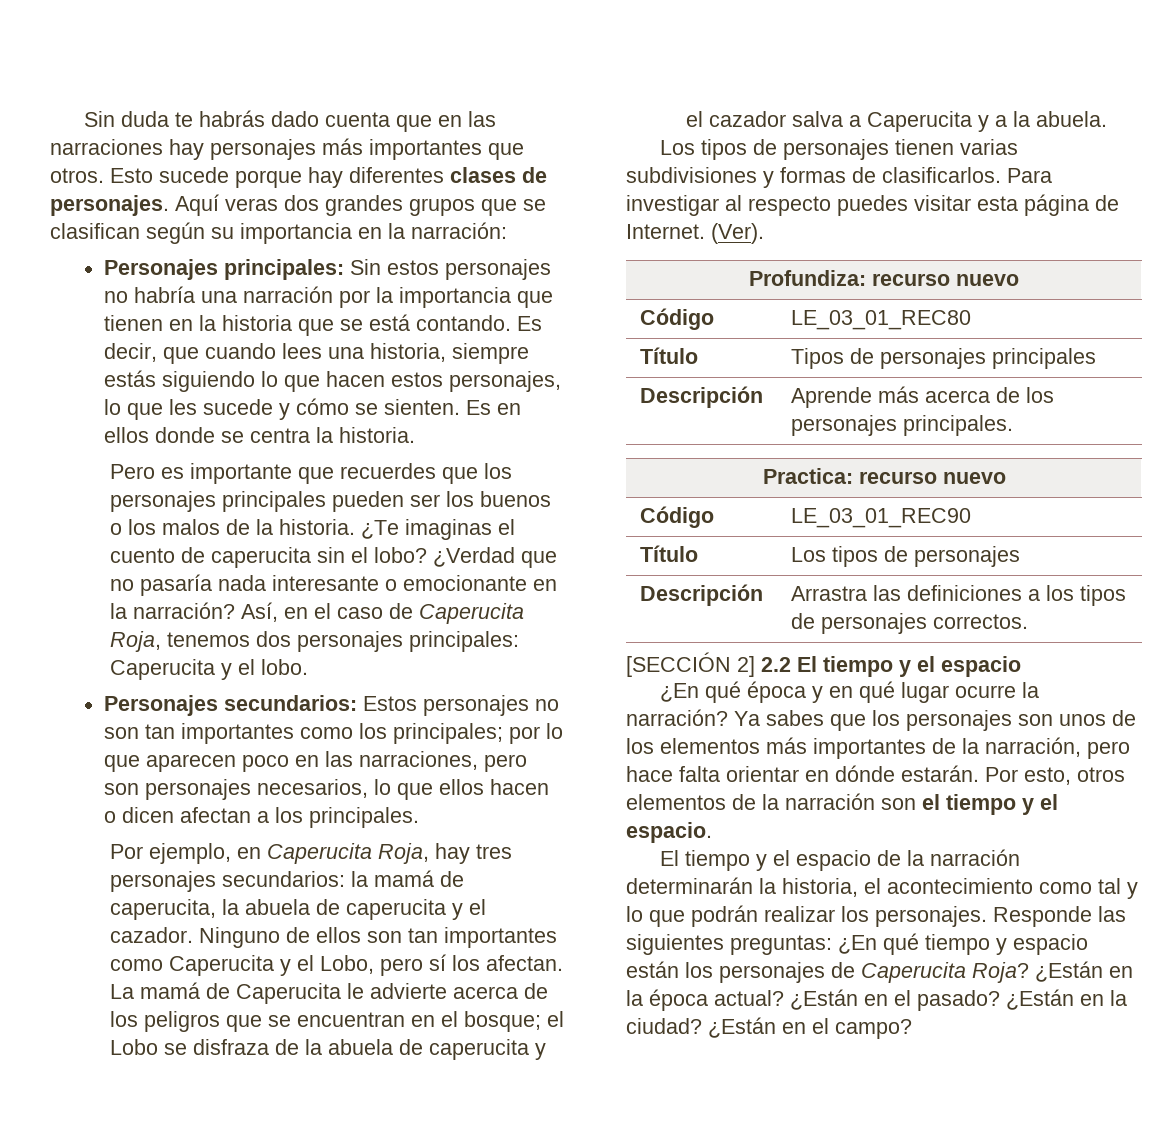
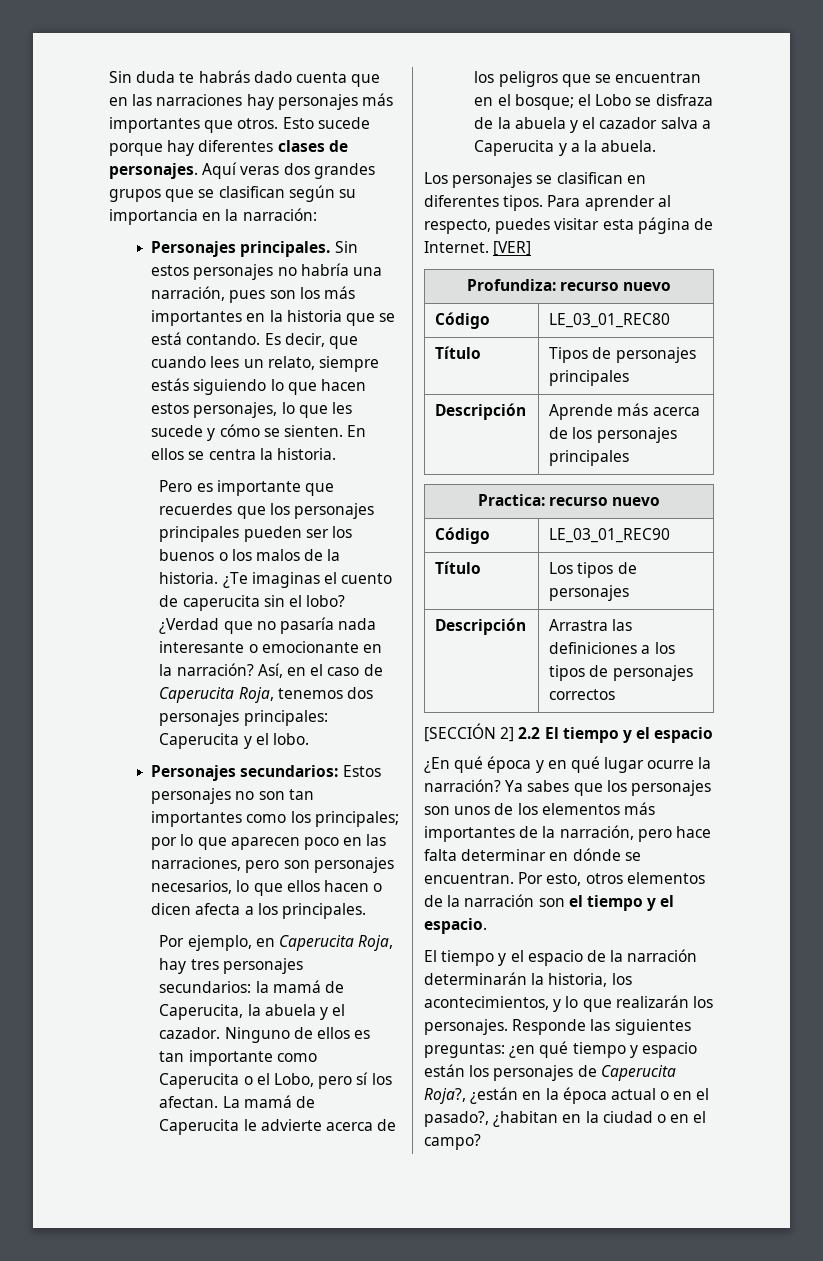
[223,259,344,280] principales: -> [240,241,331,257] principales.
[242,286,553,308] [103,315,163,331] narración por la importancia que tienen -> [151,286,356,303] [151,310,243,326] narración, pues son los más importantes
[327,343,446,362] una historia, -> [243,356,315,370] un relato,
[465,400,521,415] [103,427,215,443] Es en ellos donde -> [347,425,367,437] [151,448,185,460] En ellos
[179,807,251,823] afectan -> [195,903,241,915] afecta
[110,899,447,920] caperucita, la abuela de caperucita -> [159,1004,316,1020] Caperucita, la abuela
[367,927,558,948] son tan importantes -> [354,1030,371,1039] [159,1050,273,1066] es tan importante
[280,959,292,976] y -> [243,1076,253,1085] o
[399,1039,530,1060] de caperucita -> (566, 123) none
[700,139,1018,160] [626,167,1052,188] [626,195,831,216] tipos de personajes tienen varias subdivisiones y formas de clasificarlos. Para investigar al respecto -> [452,172,646,188] [424,195,671,211] [424,219,491,234] personajes se clasifican en diferentes tipos. Para aprender al respecto,
[711,223,764,244] (Ver). -> [493,241,532,256] [VER]
[902,415,1013,436] principales. -> [549,450,630,466] principales
[932,614,1028,629] correctos. -> [549,689,616,700] correctos
[726,766,799,782] orientar -> [461,849,547,861] determinar
[901,765,979,782] estarán. -> [624,852,641,861] [424,873,514,884] se encuentran.
[864,878,1121,894] el acontecimiento como tal -> [611,973,632,985] [424,996,549,1010] los acontecimientos,
[691,905,835,927] podrán realizar -> [615,995,689,1008] realizarán
[838,935,877,954] ¿En -> [509,1045,536,1058] ¿en
[972,961,1103,983] Roja? ¿Están -> [424,1087,519,1104] Roja?, ¿están
[714,989,1127,1011] [626,1017,776,1038] actual? ¿Están en el pasado? ¿Están en la ciudad? ¿Están -> [610,1088,710,1100] [424,1111,666,1127] actual o en el pasado?, ¿habitan en la ciudad o

